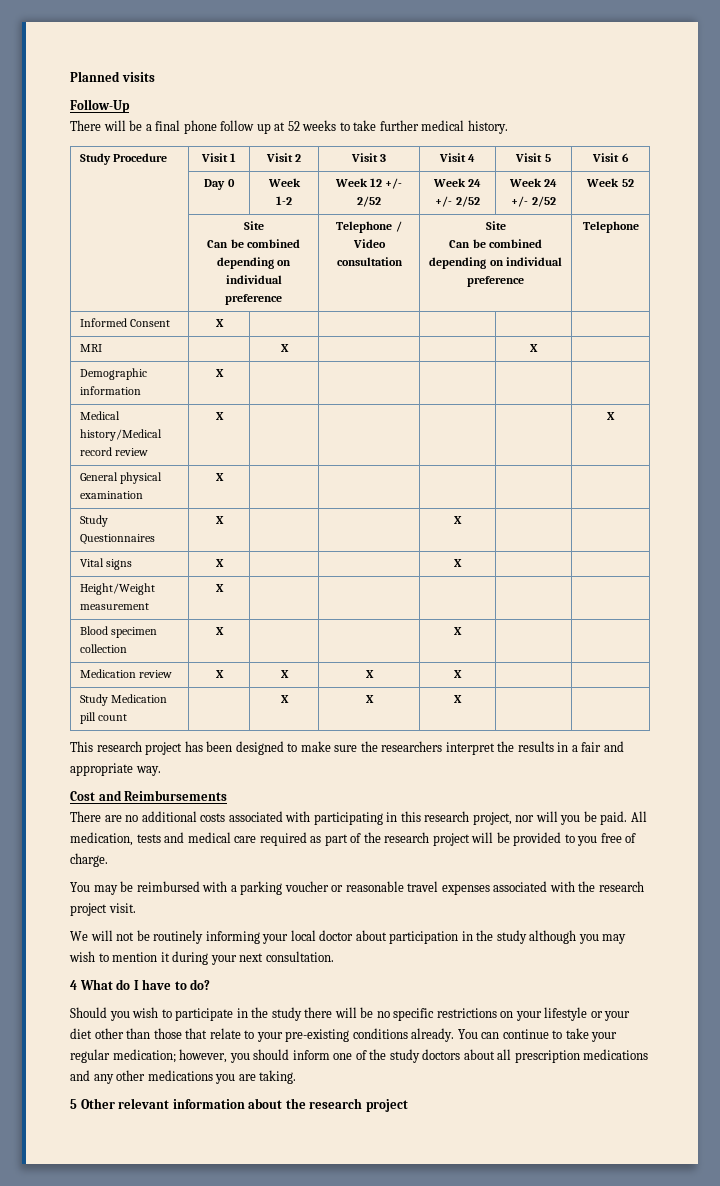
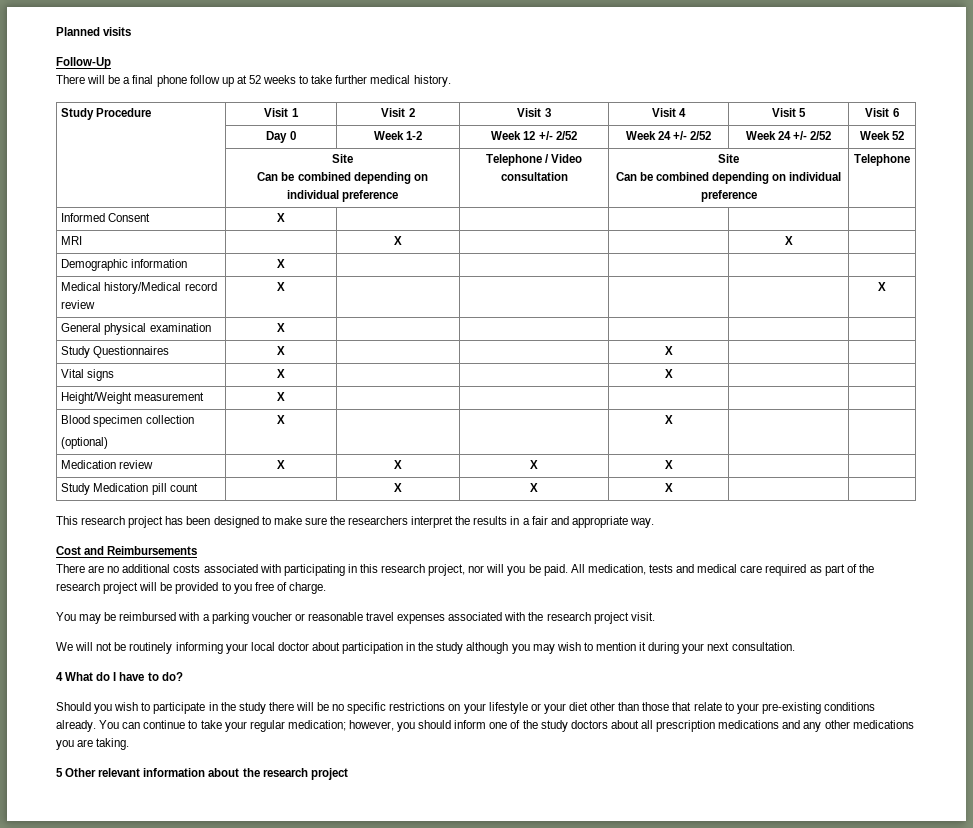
(128, 648) none -> [61,437,109,449] // (optional)

